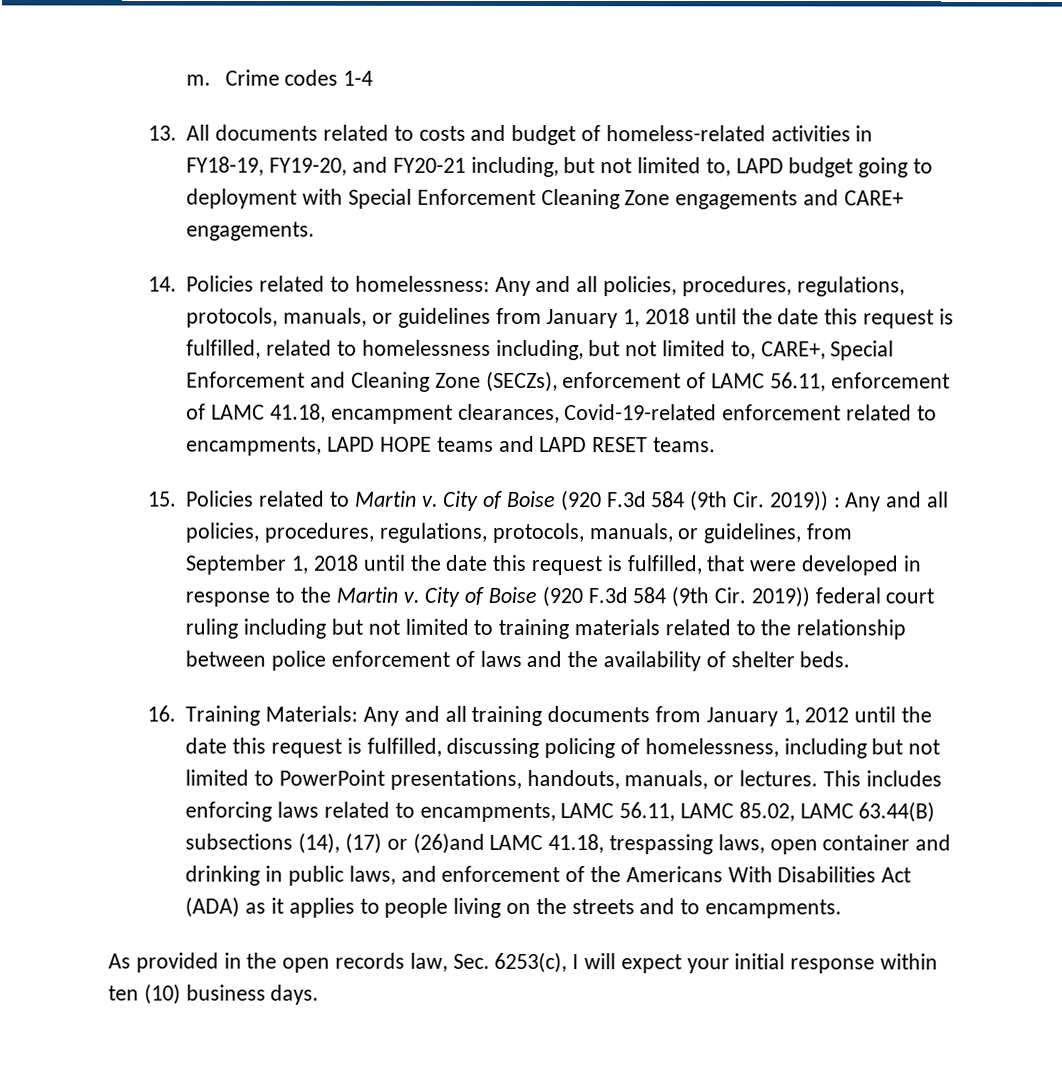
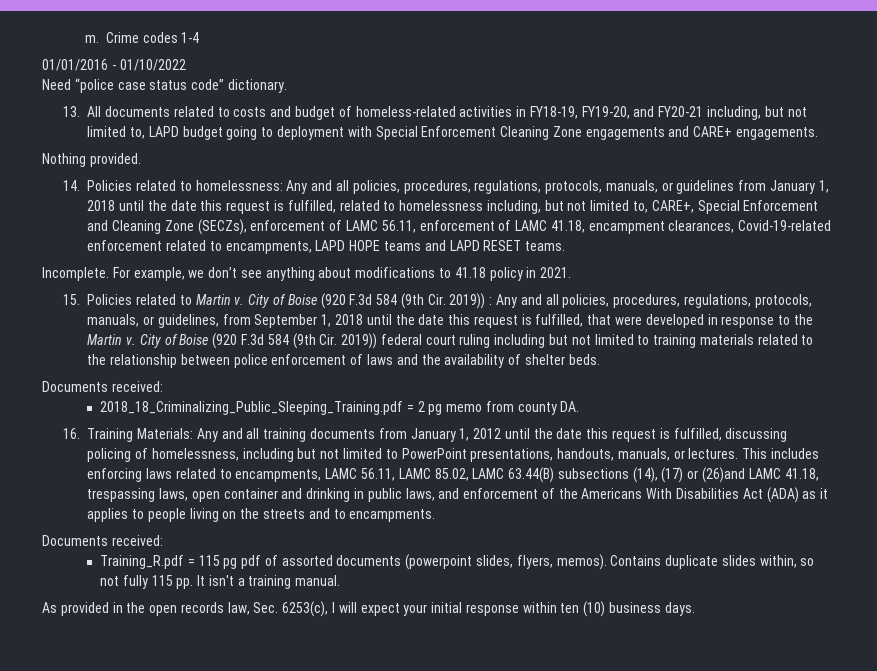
(374, 78) none -> [42,59,186,71] [42,78,287,93] // 01/01/2016 - 01/10/2022 // Need “police case status code” dictionary.
(316, 231) none -> [42,153,141,167] // Nothing provided.
(716, 445) none -> [42,267,572,281] // Incomplete. For example, we don’t see anything about modifications to 41.18 policy in 2021.
(851, 659) none -> [42,381,163,392] [99,401,580,415] // Documents received: // 2018_18_Criminalizing_Public_Sleeping_Training.pdf = 2 pg memo from county DA.
(842, 909) none -> [42,535,163,546] [99,554,815,570] [99,575,341,589] // Documents received: // Training_R.pdf = 115 pg pdf of assorted documents (powerpoint slides, flyers, memos). Contains duplicate slides within, so not fully 115 pp. It isn't a training manual.

